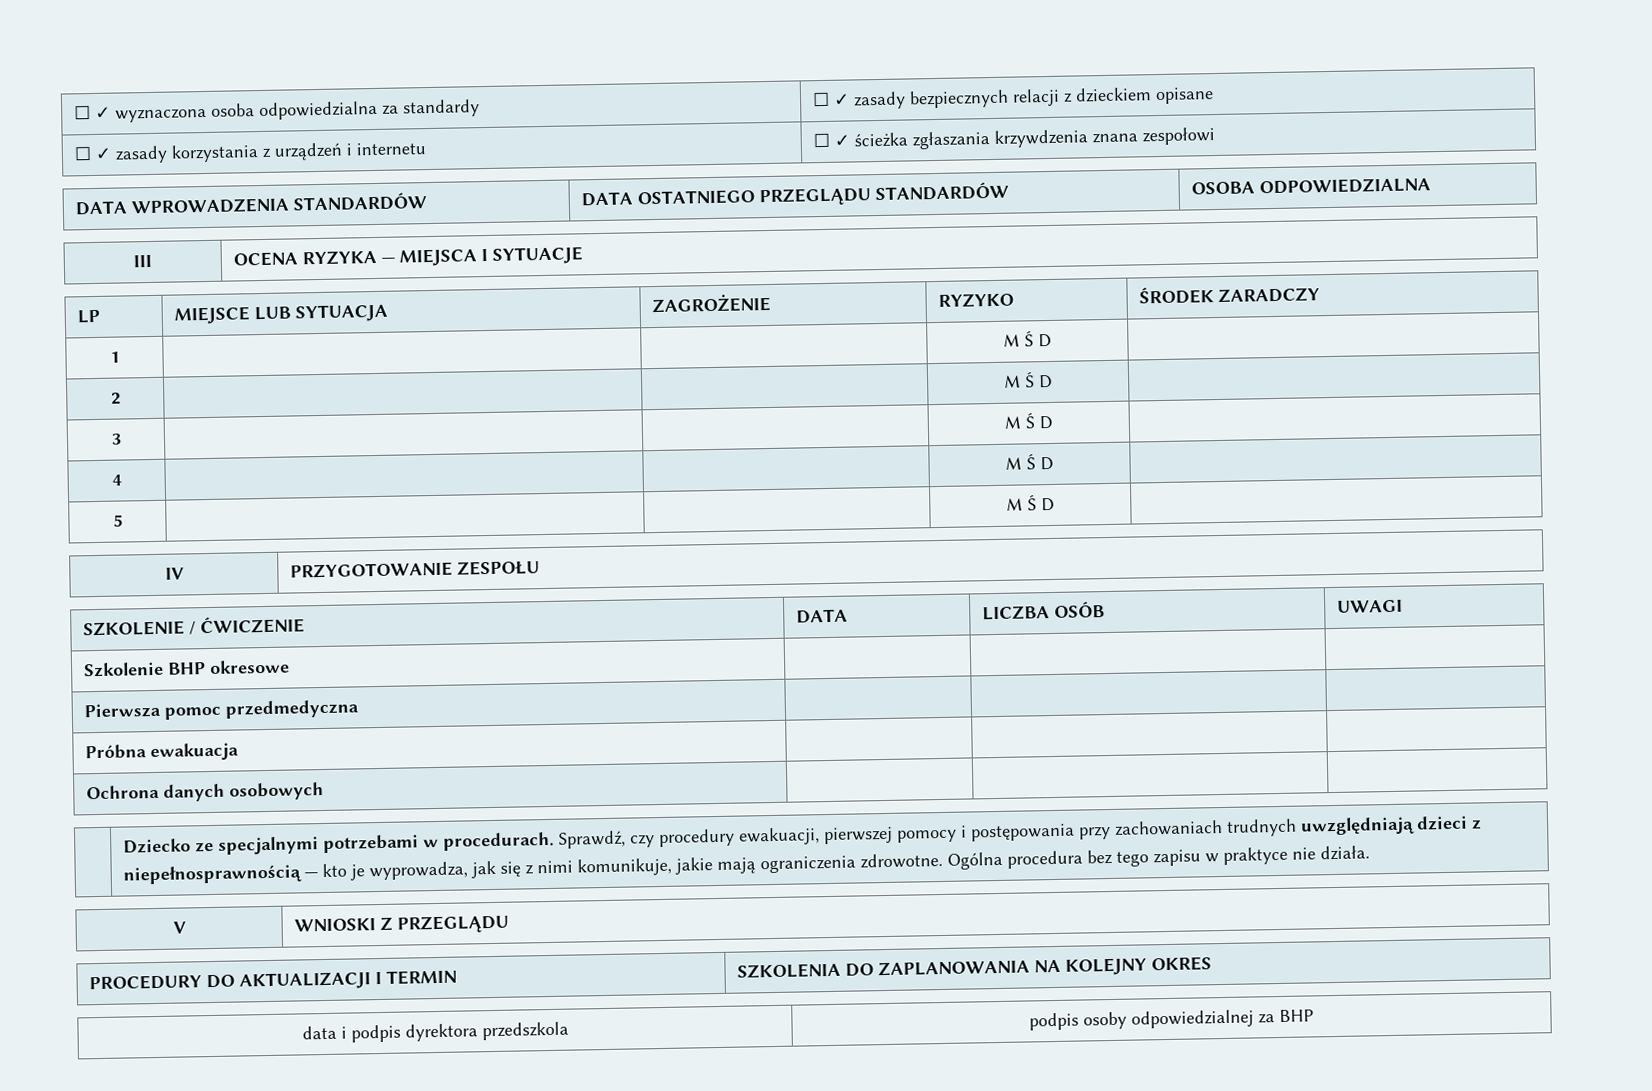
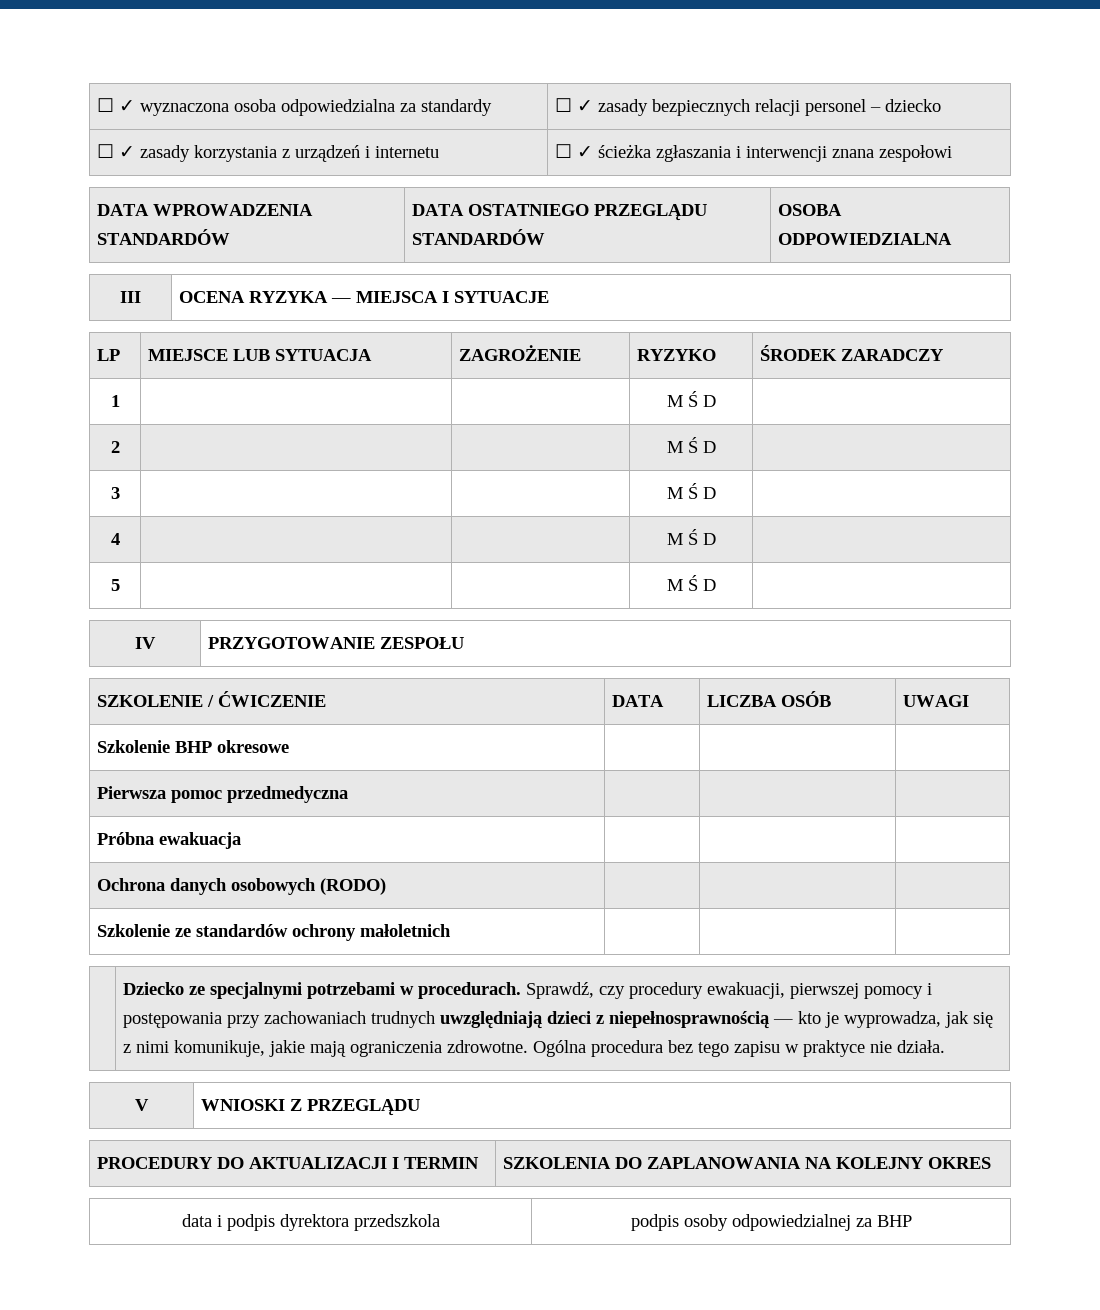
[1063,87,1215,105] z dzieckiem opisane -> [805,99,942,116] personel – dziecko
[994,129,1089,148] krzywdzenia -> [736,146,828,162] i interwencji
(325, 791) none -> [320,878,387,895] [97,924,452,941] (RODO) | | | // Szkolenie ze standardów ochrony małoletnich

